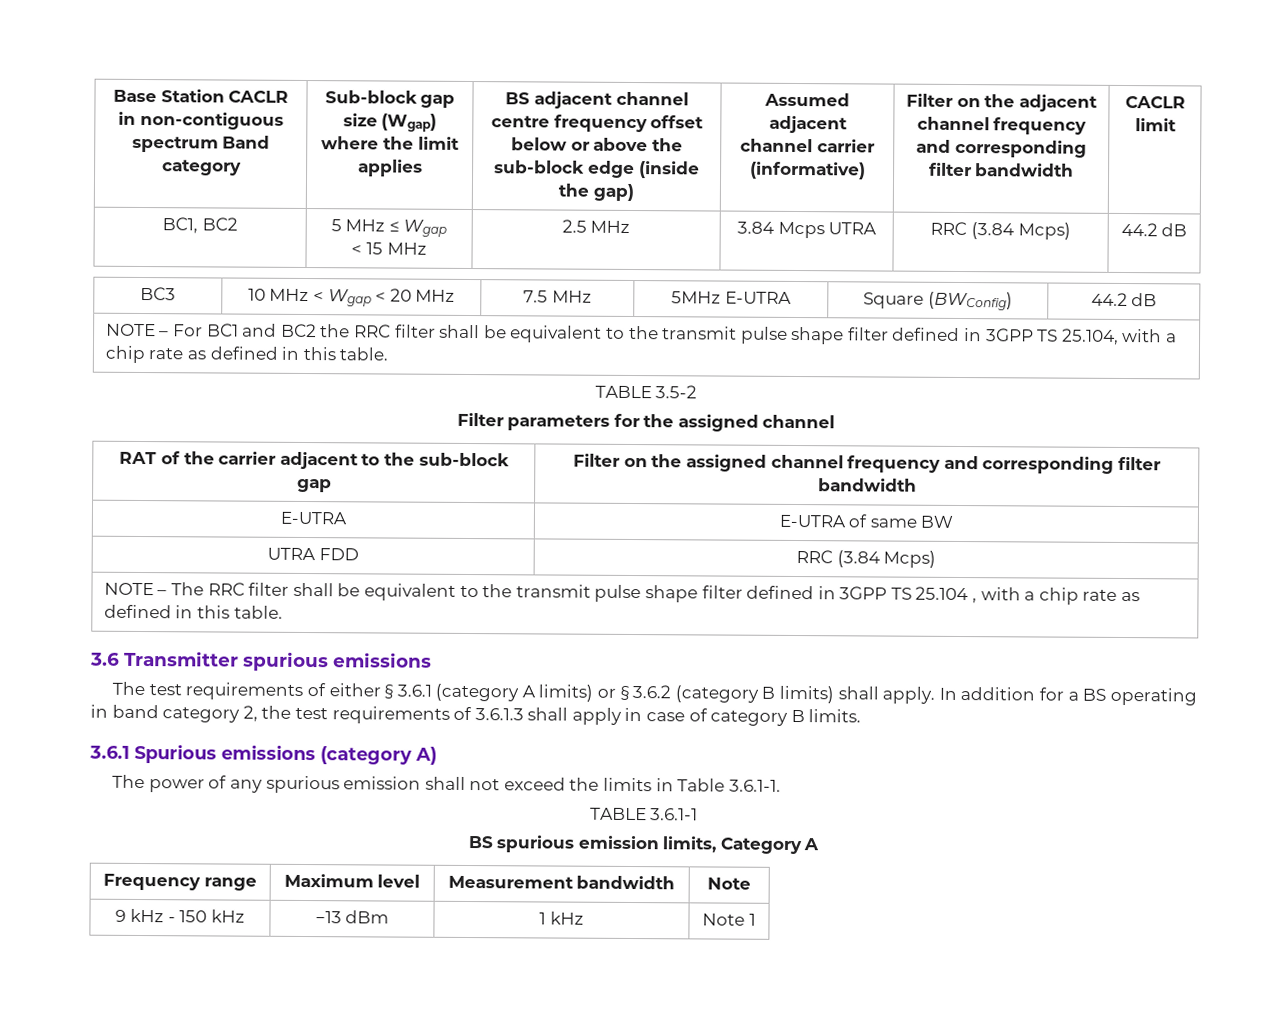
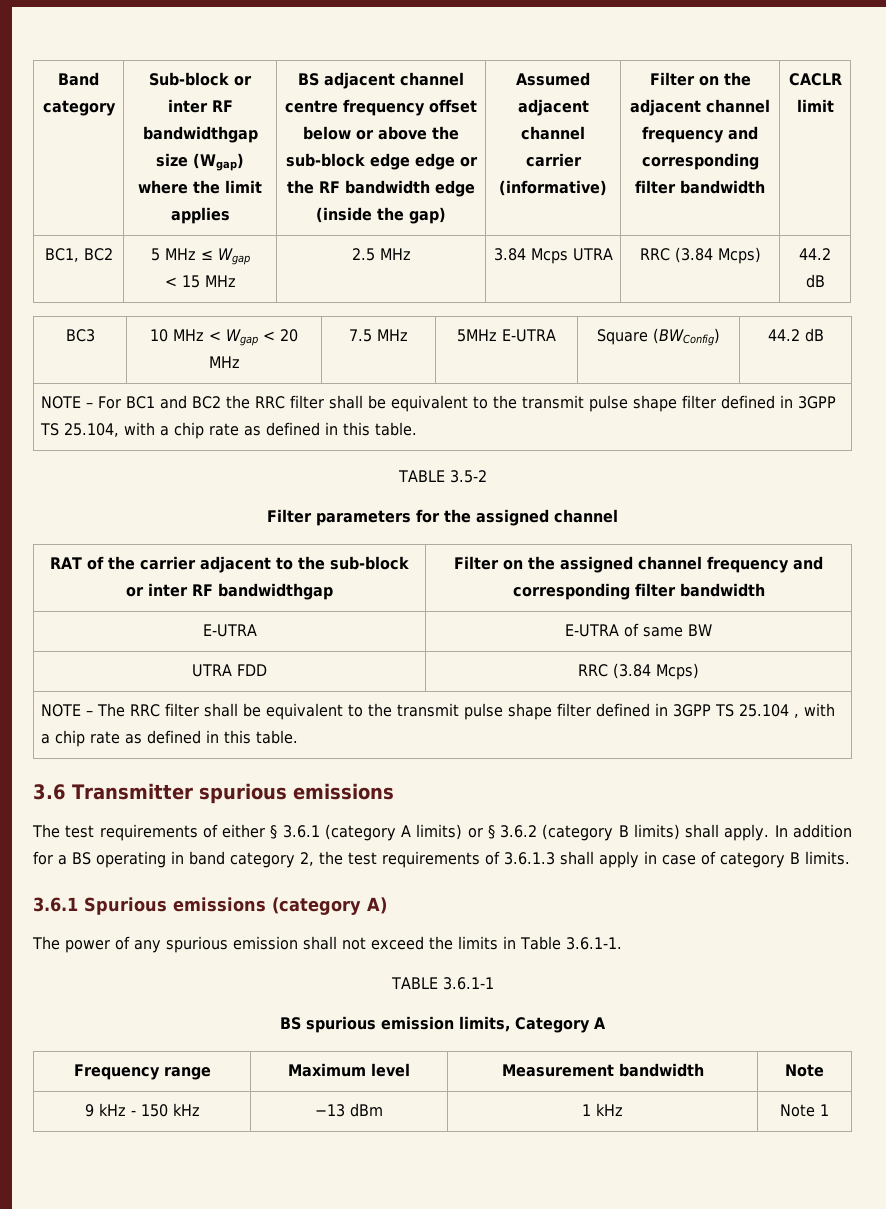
[112,89,290,103] [118,111,284,130] [131,135,219,153] Base Station CACLR in non-contiguous spectrum -> (58, 79) none
[420,94,456,108] gap -> [234,76,252,86] [167,99,233,113] [142,126,258,143] or inter RF bandwidthgap
(635, 169) none -> [414,153,478,170] [287,180,475,197] edge or the RF bandwidth edge
[296,478,332,493] gap -> [126,583,333,600] or inter RF bandwidthgap

